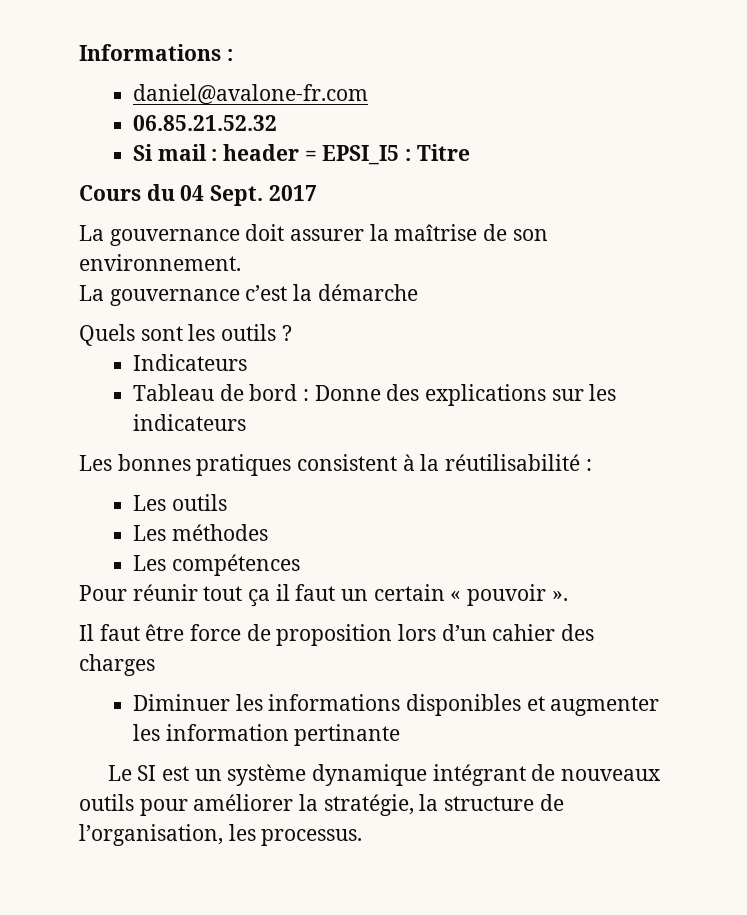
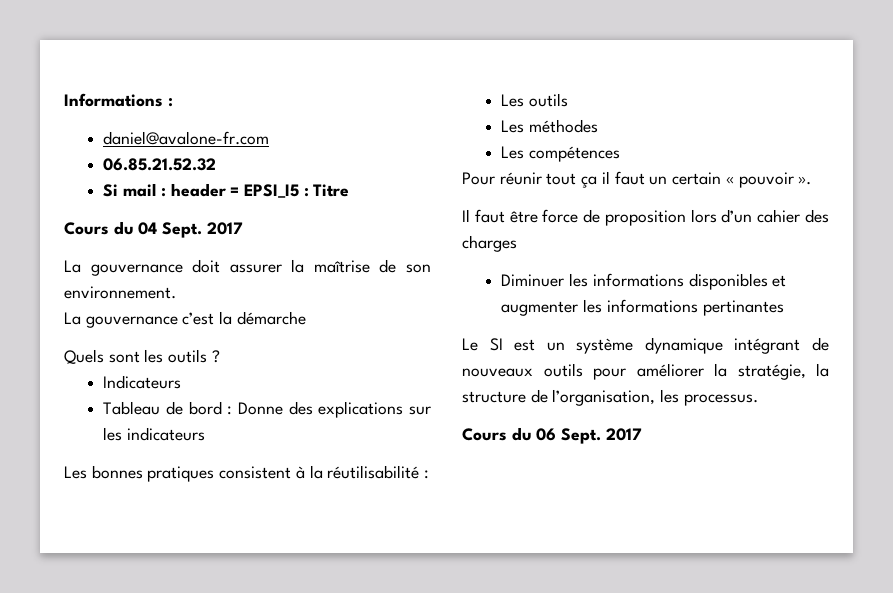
[165,724,401,746] information pertinante -> [606,299,784,316] informations pertinantes
(363, 837) none -> [462,427,642,444] // Cours du 06 Sept. 2017

